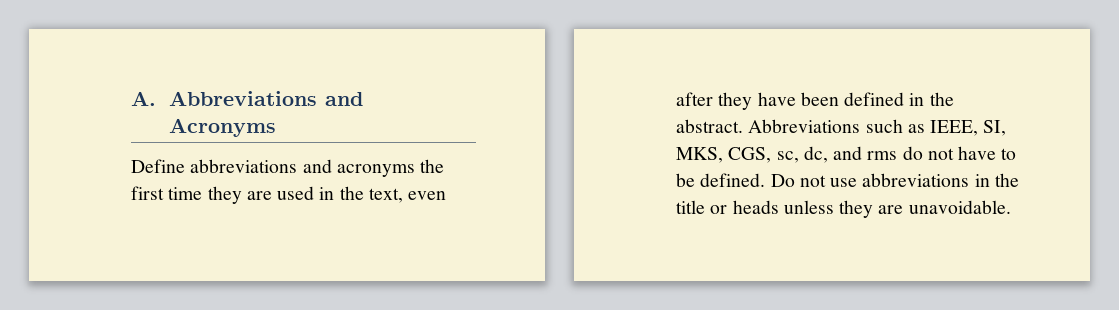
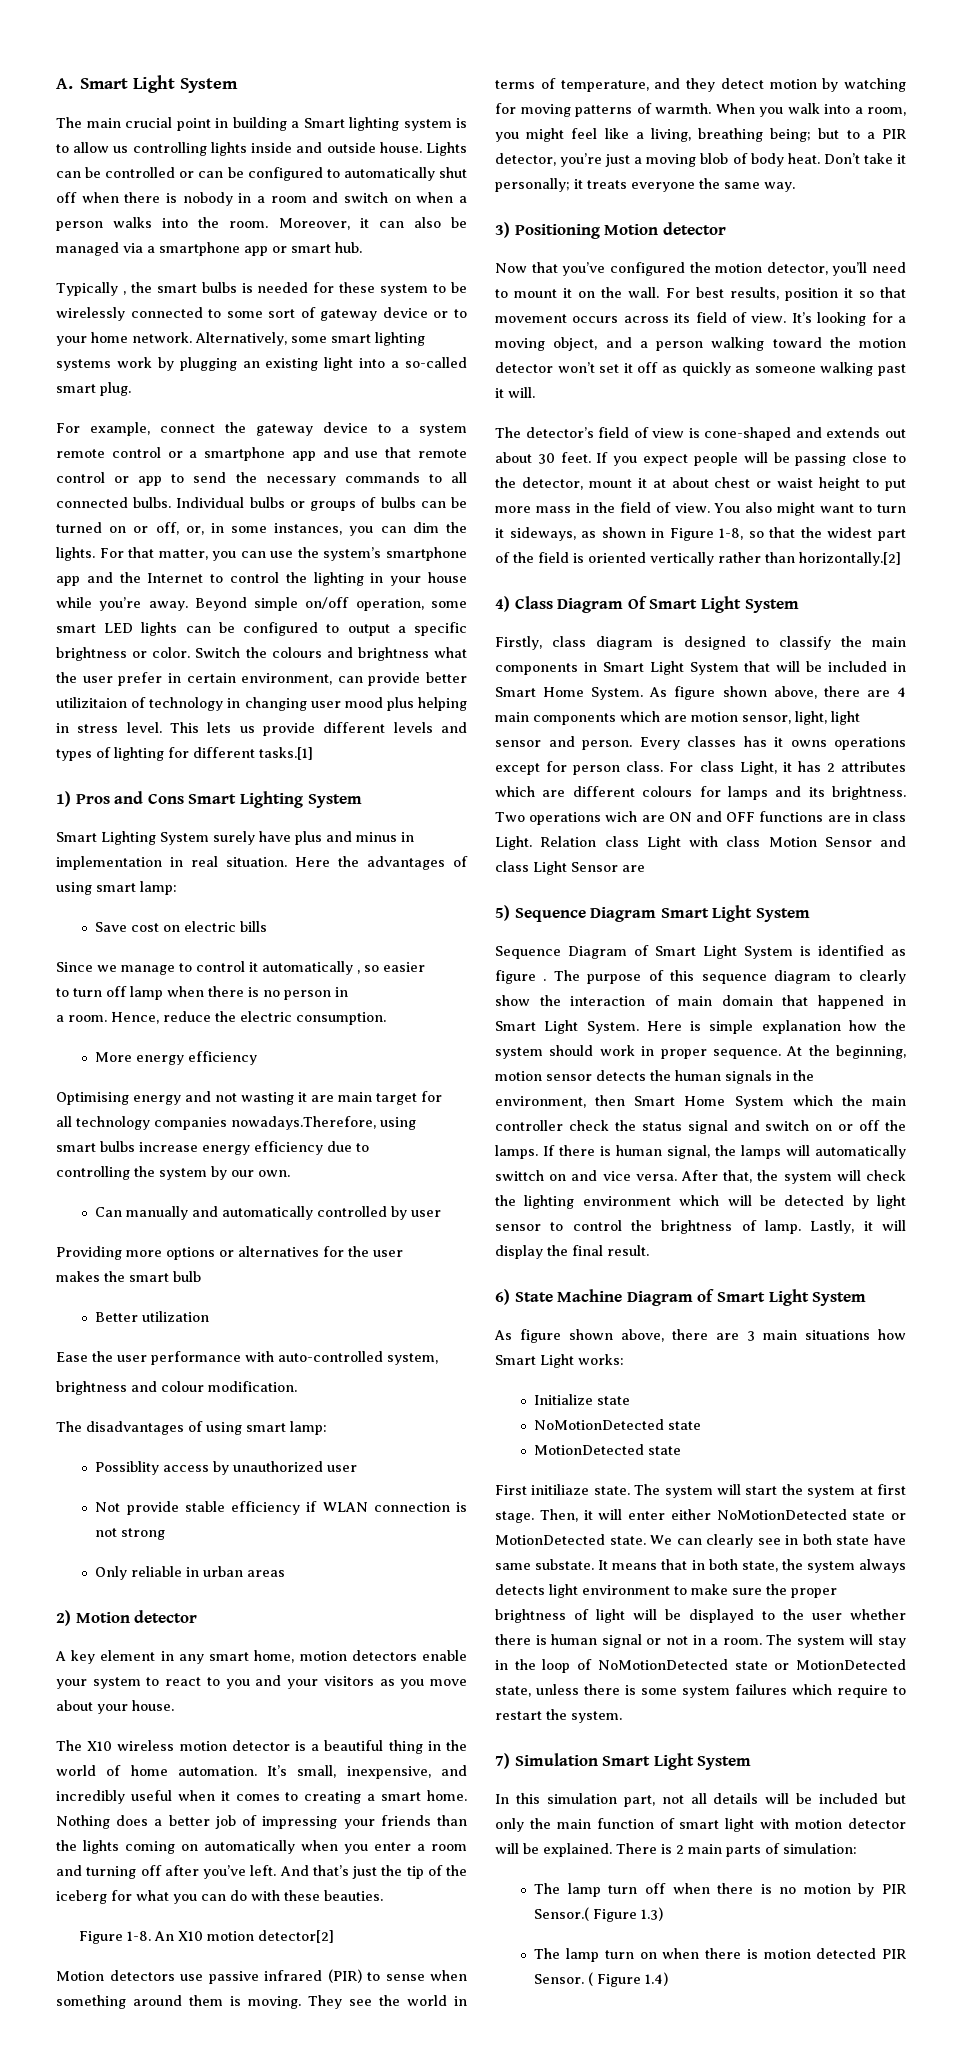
[168,91,363,106] [168,118,276,137] [131,159,445,177] [131,186,447,204] [676,92,954,110] [676,119,1007,136] [676,146,1017,163] [676,173,1019,187] [676,200,1011,218] Abbreviations and Acronyms // Define abbreviations and acronyms the first time they are used in the text, even after they have been defined in the abstract. Abbreviations such as IEEE, SI, MKS, CGS, sc, dc, and rms do not have to be defined. Do not use abbreviations in the title or heads unless they are unavoidable. -> [80,75,239,93] [56,117,467,131] [56,142,468,156] [56,167,467,181] [56,192,468,206] [56,217,467,231] [56,242,362,256] [56,282,468,296] [56,307,467,321] [56,332,425,346] [56,357,468,371] [56,382,131,396] [56,422,467,436] [56,447,467,461] [56,472,467,486] [56,497,468,511] [56,522,468,536] [56,547,467,561] [56,572,468,586] [56,597,467,611] [56,622,468,636] [56,647,467,661] [56,672,467,686] [56,697,467,711] [56,722,467,736] [56,747,313,761] [56,791,362,808] [56,831,414,845] [56,856,468,870] [56,881,177,895] [95,921,268,932] [56,961,425,975] [56,986,348,1000] [56,1011,386,1025] [95,1051,258,1065] [56,1091,442,1105] [56,1116,416,1130] [56,1141,369,1155] [56,1166,290,1180] [95,1206,442,1220] [56,1246,403,1260] [56,1271,201,1282] [95,1311,210,1322] [56,1351,438,1365] [56,1381,297,1395] [56,1421,327,1435] [95,1461,358,1475] [95,1501,467,1515] [95,1528,166,1540] [95,1566,286,1580] [56,1610,198,1626] [55,1650,468,1664] [56,1675,468,1689] [56,1700,174,1714] [56,1740,467,1754] [56,1765,467,1779] [56,1790,468,1804] [56,1815,468,1829] [56,1840,467,1854] [56,1865,467,1879] [56,1890,383,1904] [79,1930,335,1944] [56,1969,467,1984] [56,1995,467,2009] [495,78,906,92] [495,103,906,117] [495,128,906,142] [495,153,906,167] [495,178,795,192] [495,222,726,239] [495,262,906,276] [495,287,906,301] [495,312,906,326] [495,337,906,351] [495,362,906,376] [495,387,535,398] [495,427,906,441] [495,452,906,466] [495,477,907,491] [495,502,906,516] [495,527,906,541] [495,552,901,566] [495,596,799,613] [495,636,906,650] [495,661,907,675] [495,686,906,700] [495,711,860,725] [495,736,906,750] [495,761,906,775] [495,786,906,800] [495,811,906,825] [495,836,906,850] [495,861,645,875] [495,905,810,922] [495,945,906,959] [495,970,906,984] [495,995,906,1009] [495,1020,906,1034] [495,1045,906,1059] [495,1070,814,1084] [495,1095,906,1109] [495,1120,906,1134] [495,1145,906,1159] [495,1170,906,1184] [495,1195,906,1209] [495,1220,906,1234] [495,1245,649,1259] [495,1289,867,1306] [494,1329,906,1343] [495,1354,624,1368] [534,1394,631,1405] [534,1419,702,1430] [534,1444,682,1455] [495,1484,906,1498] [495,1509,906,1523] [495,1534,906,1548] [495,1559,906,1573] [495,1584,837,1598] [495,1609,906,1623] [495,1634,906,1648] [495,1659,906,1673] [495,1684,906,1698] [495,1709,622,1723] [495,1753,752,1770] [495,1793,906,1807] [495,1818,906,1832] [495,1843,857,1857] [534,1883,906,1897] [534,1907,664,1922] [534,1948,906,1962] [534,1972,669,1987] Smart Light System // The main crucial point in building a Smart lighting system is to allow us controlling lights inside and outside house. Lights can be controlled or can be configured to automatically shut off when there is nobody in a room and switch on when a person walks into the room. Moreover, it can also be managed via a smartphone app or smart hub. // Typically , the smart bulbs is needed for these system to be wirelessly connected to some sort of gateway device or to your home network. Alternatively, some smart lighting systems work by plugging an existing light into a so-called smart plug. // For example, connect the gateway device to a system remote control or a smartphone app and use that remote control or app to send the necessary commands to all connected bulbs. Individual bulbs or groups of bulbs can be turned on or off, or, in some instances, you can dim the lights. For that matter, you can use the system’s smartphone app and the Internet to control the lighting in your house while you’re away. Beyond simple on/off operation, some smart LED lights can be configured to output a specific brightness or color. Switch the colours and brightness what the user prefer in certain environment, can provide better utilizitaion of technology in changing user mood plus helping in stress level. This lets us provide different levels and types of lighting for different tasks.[1] // 1) Pros and Cons Smart Lighting System // Smart Lighting System surely have plus and minus in implementation in real situation. Here the advantages of using smart lamp: // Save cost on electric bills // Since we manage to control it automatically , so easier // to turn off lamp when there is no person in // a room. Hence, reduce the electric consumption. // More energy efficiency // Optimising energy and not wasting it are main target for // all technology companies nowadays.Therefore, using // smart bulbs increase energy efficiency due to // controlling the system by our own. // Can manually and automatically controlled by user // Providing more options or alternatives for the user // makes the smart bulb // Better utilization // Ease the user performance with auto-controlled system, // brightness and colour modification. // The disadvantages of using smart lamp: // Possiblity access by unauthorized user // Not provide stable efficiency if WLAN connection is not strong // Only reliable in urban areas // 2) Motion detector // A key element in any smart home, motion detectors enable your system to react to you and your visitors as you move about your house. // The X10 wireless motion detector is a beautiful thing in the world of home automation. It’s small, inexpensive, and incredibly useful when it comes to creating a smart home. Nothing does a better job of impressing your friends than the lights coming on automatically when you enter a room and turning off after you’ve left. And that’s just the tip of the iceberg for what you can do with these beauties. // Figure 1-8. An X10 motion detector[2] // Motion detectors use passive infrared (PIR) to sense when something around them is moving. They see the world in terms of temperature, and they detect motion by watching for moving patterns of warmth. When you walk into a room, you might feel like a living, breathing being; but to a PIR detector, you’re just a moving blob of body heat. Don’t take it personally; it treats everyone the same way. // 3) Positioning Motion detector // Now that you’ve configured the motion detector, you’ll need to mount it on the wall. For best results, position it so that movement occurs across its field of view. It’s looking for a moving object, and a person walking toward the motion detector won’t set it off as quickly as someone walking past it will. // The detector’s field of view is cone-shaped and extends out about 30 feet. If you expect people will be passing close to the detector, mount it at about chest or waist height to put more mass in the field of view. You also might want to turn it sideways, as shown in Figure 1-8, so that the widest part of the field is oriented vertically rather than horizontally.[2] // 4) Class Diagram Of Smart Light System // Firstly, class diagram is designed to classify the main components in Smart Light System that will be included in Smart Home System. As figure shown above, there are 4 main components which are motion sensor, light, light sensor and person. Every classes has it owns operations except for person class. For class Light, it has 2 attributes which are different colours for lamps and its brightness. Two operations wich are ON and OFF functions are in class Light. Relation class Light with class Motion Sensor and class Light Sensor are // 5) Sequence Diagram Smart Light System // Sequence Diagram of Smart Light System is identified as figure . The purpose of this sequence diagram to clearly show the interaction of main domain that happened in Smart Light System. Here is simple explanation how the system should work in proper sequence. At the beginning, motion sensor detects the human signals in the environment, then Smart Home System which the main controller check the status signal and switch on or off the lamps. If there is human signal, the lamps will automatically swittch on and vice versa. After that, the system will check the lighting environment which will be detected by light sensor to control the brightness of lamp. Lastly, it will display the final result. // 6) State Machine Diagram of Smart Light System // As figure shown above, there are 3 main situations how Smart Light works: // Initialize state // NoMotionDetected state // MotionDetected state // First initiliaze state. The system will start the system at first stage. Then, it will enter either NoMotionDetected state or MotionDetected state. We can clearly see in both state have same substate. It means that in both state, the system always detects light environment to make sure the proper brightness of light will be displayed to the user whether there is human signal or not in a room. The system will stay in the loop of NoMotionDetected state or MotionDetected state, unless there is some system failures which require to restart the system. // 7) Simulation Smart Light System // In this simulation part, not all details will be included but only the main function of smart light with motion detector will be explained. There is 2 main parts of simulation: // The lamp turn off when there is no motion by PIR Sensor.( Figure 1.3) // The lamp turn on when there is motion detected PIR Sensor. ( Figure 1.4)

